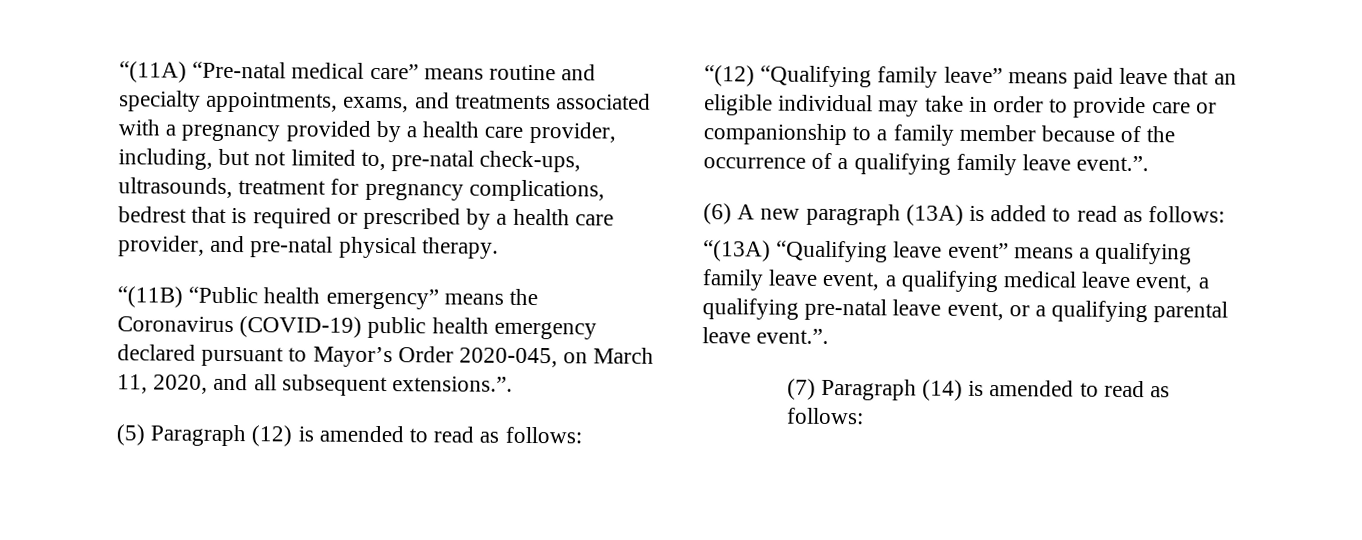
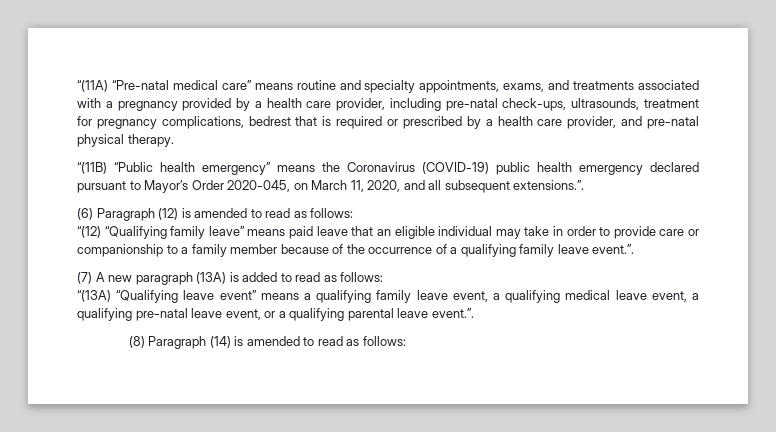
[118,148,386,171] including, but not limited to, -> [389,98,441,111] including
[116,424,145,446] (5) -> [77,208,93,220] (6)
[703,203,732,225] (6) -> [77,272,92,284] (7)
[786,378,816,400] (7) -> [128,336,145,348] (8)

